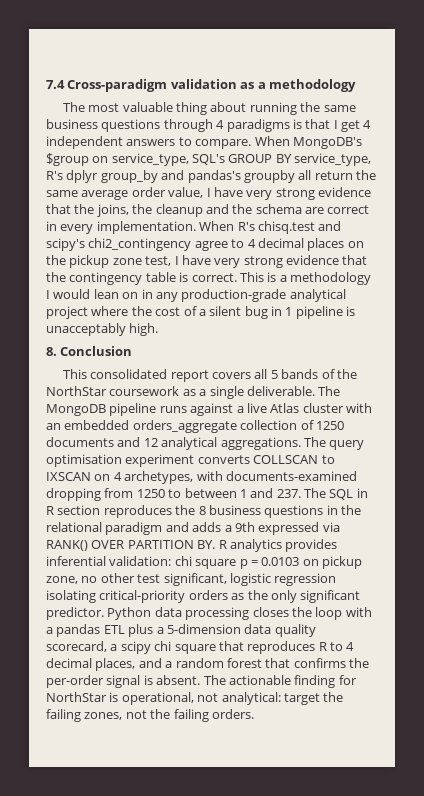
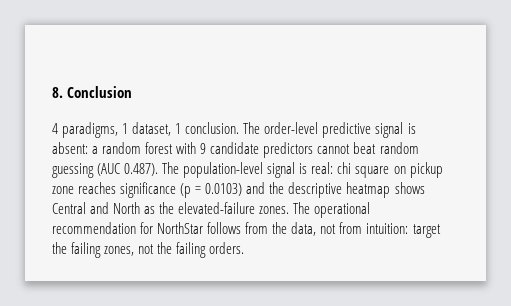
[46,79,356,92] [62,102,356,115] [46,119,372,132] [46,136,362,149] [46,153,372,166] [46,170,376,183] [46,187,371,200] [46,204,370,217] [46,221,342,234] [46,238,364,251] [46,255,368,268] [46,272,371,285] [46,289,346,302] [46,306,356,319] [46,323,159,336] [46,346,133,356] [62,369,357,382] [46,386,341,399] [46,403,372,416] [46,420,344,433] [46,437,365,450] [46,454,335,467] [46,471,357,484] [46,488,368,501] [46,505,361,518] [46,522,340,535] [46,539,338,552] [46,556,362,569] [46,573,337,586] [46,590,361,603] [46,607,372,620] [46,624,316,637] [46,641,355,654] [46,658,369,671] [46,675,357,688] [46,692,281,705] 7.4 Cross-paradigm validation as a methodology // The most valuable thing about running the same business questions through 4 paradigms is that I get 4 independent answers to compare. When MongoDB's $group on service_type, SQL's GROUP BY service_type, R's dplyr group_by and pandas's groupby all return the same average order value, I have very strong evidence that the joins, the cleanup and the schema are correct in every implementation. When R's chisq.test and scipy's chi2_contingency agree to 4 decimal places on the pickup zone test, I have very strong evidence that the contingency table is correct. This is a methodology I would lean on in any production-grade analytical project where the cost of a silent bug in 1 pipeline is unacceptably high. // 8. Conclusion // This consolidated report covers all 5 bands of the NorthStar coursework as a single deliverable. The MongoDB pipeline runs against a live Atlas cluster with an embedded orders_aggregate collection of 1250 documents and 12 analytical aggregations. The query optimisation experiment converts COLLSCAN to IXSCAN on 4 archetypes, with documents-examined dropping from 1250 to between 1 and 237. The SQL in R section reproduces the 8 business questions in the relational paradigm and adds a 9th expressed via RANK() OVER PARTITION BY. R analytics provides inferential validation: chi square p = 0.0103 on pickup zone, no other test significant, logistic regression isolating critical-priority orders as the only significant predictor. Python data processing closes the loop with a pandas ETL plus a 5-dimension data quality scorecard, a scipy chi square that reproduces R to 4 decimal places, and a random forest that confirms the per-order signal is absent. The actionable finding for NorthStar is operational, not analytical: -> [52,86,133,98] [52,122,416,138] [52,142,419,158] [52,162,443,178] [52,182,425,198] [52,202,371,218] [52,222,409,236] 8. Conclusion // 4 paradigms, 1 dataset, 1 conclusion. The order-level predictive signal is absent: a random forest with 9 candidate predictors cannot beat random guessing (AUC 0.487). The population-level signal is real: chi square on pickup zone reaches significance (p = 0.0103) and the descriptive heatmap shows Central and North as the elevated-failure zones. The operational recommendation for NorthStar follows from the data, not from intuition:

